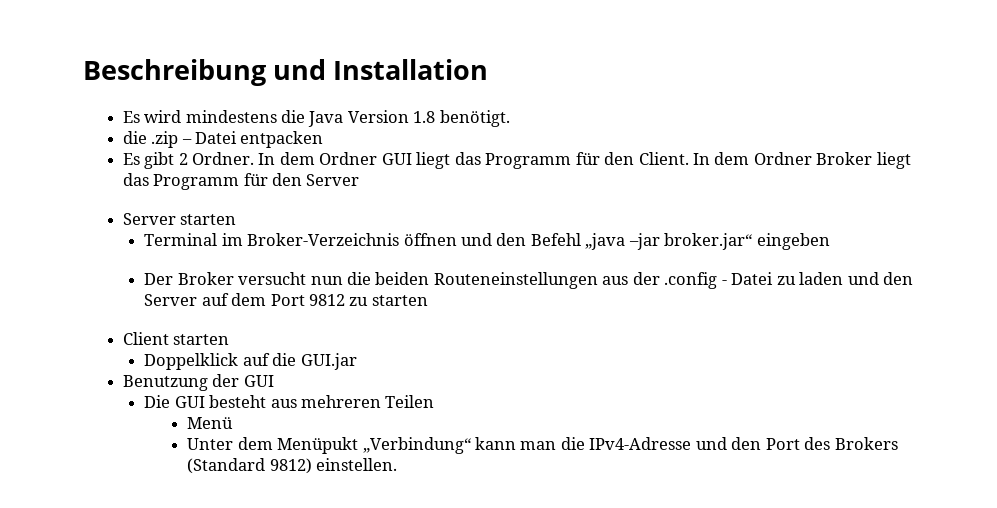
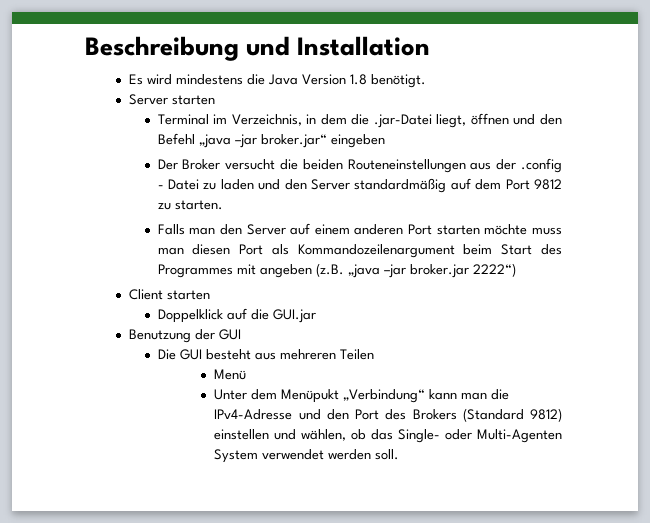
[122,131,324,148] [122,152,911,169] [122,173,360,190] [122,213,237,225] [144,233,400,246] die .zip – Datei entpacken // Es gibt 2 Ordner. In dem Ordner GUI liegt das Programm für den Client. In dem Ordner Broker liegt das Programm für den Server // Server starten // Terminal im Broker-Verzeichnis -> [129,94,216,105] [157,114,467,128] Server starten // Terminal im Verzeichnis, in dem die .jar-Datei liegt,
[310,276,343,285] nun -> (276, 164) none
(198, 300) none -> [354,178,447,193] standardmäßig
[371,295,428,306] starten -> [174,200,223,210] [157,223,562,235] [157,244,562,258] [157,263,516,278] starten. // Falls man den Server auf einem anderen Port starten möchte muss man diesen Port als Kommandozeilenargument beim Start des Programmes mit angeben (z.B. „java –jar broker.jar 2222“)
[316,458,398,471] einstellen. -> [214,429,562,443] [214,449,400,463] einstellen und wählen, ob das Single- oder Multi-Agenten System verwendet werden soll.

